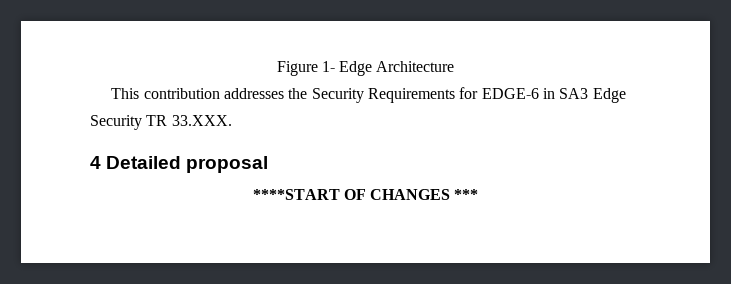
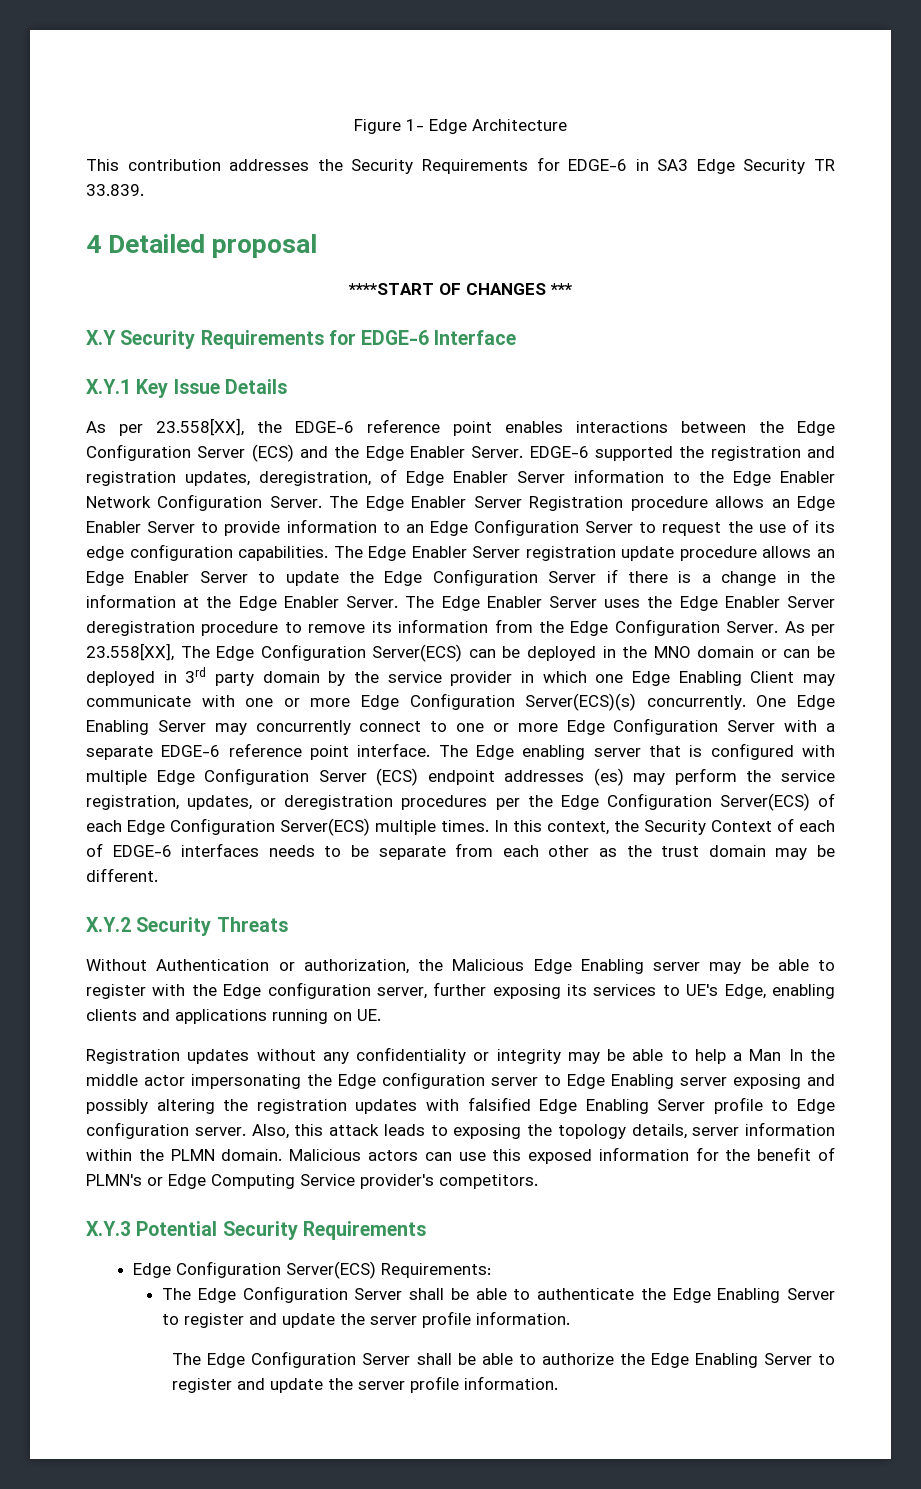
[171,115,232,126] 33.XXX. -> [86,184,144,196] 33.839.
(479, 194) none -> [86,330,517,349] [86,379,287,398] [86,418,835,436] [86,444,836,462] [86,469,835,486] [86,494,836,511] [86,519,835,536] [86,544,835,561] [86,569,835,586] [86,594,835,611] [86,619,835,636] [86,643,835,662] [86,667,835,686] [86,693,836,711] [86,718,835,735] [86,743,835,760] [86,768,835,786] [86,793,836,811] [86,818,835,836] [86,843,836,860] [86,868,158,882] [86,917,288,936] [86,959,835,974] [86,982,835,999] [86,1009,381,1024] [86,1047,835,1064] [86,1072,835,1089] [86,1097,835,1114] [86,1122,835,1139] [86,1147,836,1164] [86,1174,538,1189] [86,1221,426,1240] [133,1261,492,1279] [162,1286,835,1303] [162,1311,571,1328] [172,1351,835,1368] [172,1376,559,1393] // X.Y Security Requirements for EDGE-6 Interface // X.Y.1 Key Issue Details // As per 23.558[XX], the EDGE-6 reference point enables interactions between the Edge Configuration Server (ECS) and the Edge Enabler Server. EDGE-6 supported the registration and registration updates, deregistration, of Edge Enabler Server information to the Edge Enabler Network Configuration Server. The Edge Enabler Server Registration procedure allows an Edge Enabler Server to provide information to an Edge Configuration Server to request the use of its edge configuration capabilities. The Edge Enabler Server registration update procedure allows an Edge Enabler Server to update the Edge Configuration Server if there is a change in the information at the Edge Enabler Server. The Edge Enabler Server uses the Edge Enabler Server deregistration procedure to remove its information from the Edge Configuration Server. As per 23.558[XX], The Edge Configuration Server(ECS) can be deployed in the MNO domain or can be deployed in 3rd party domain by the service provider in which one Edge Enabling Client may communicate with one or more Edge Configuration Server(ECS)(s) concurrently. One Edge Enabling Server may concurrently connect to one or more Edge Configuration Server with a separate EDGE-6 reference point interface. The Edge enabling server that is configured with multiple Edge Configuration Server (ECS) endpoint addresses (es) may perform the service registration, updates, or deregistration procedures per the Edge Configuration Server(ECS) of each Edge Configuration Server(ECS) multiple times. In this context, the Security Context of each of EDGE-6 interfaces needs to be separate from each other as the trust domain may be different. // X.Y.2 Security Threats // Without Authentication or authorization, the Malicious Edge Enabling server may be able to register with the Edge configuration server, further exposing its services to UE's Edge, enabling clients and applications running on UE. // Registration updates without any confidentiality or integrity may be able to help a Man In the middle actor impersonating the Edge configuration server to Edge Enabling server exposing and possibly altering the registration updates with falsified Edge Enabling Server profile to Edge configuration server. Also, this attack leads to exposing the topology details, server information within the PLMN domain. Malicious actors can use this exposed information for the benefit of PLMN's or Edge Computing Service provider's competitors. // X.Y.3 Potential Security Requirements // Edge Configuration Server(ECS) Requirements: // The Edge Configuration Server shall be able to authenticate the Edge Enabling Server to register and update the server profile information. // The Edge Configuration Server shall be able to authorize the Edge Enabling Server to register and update the server profile information.

